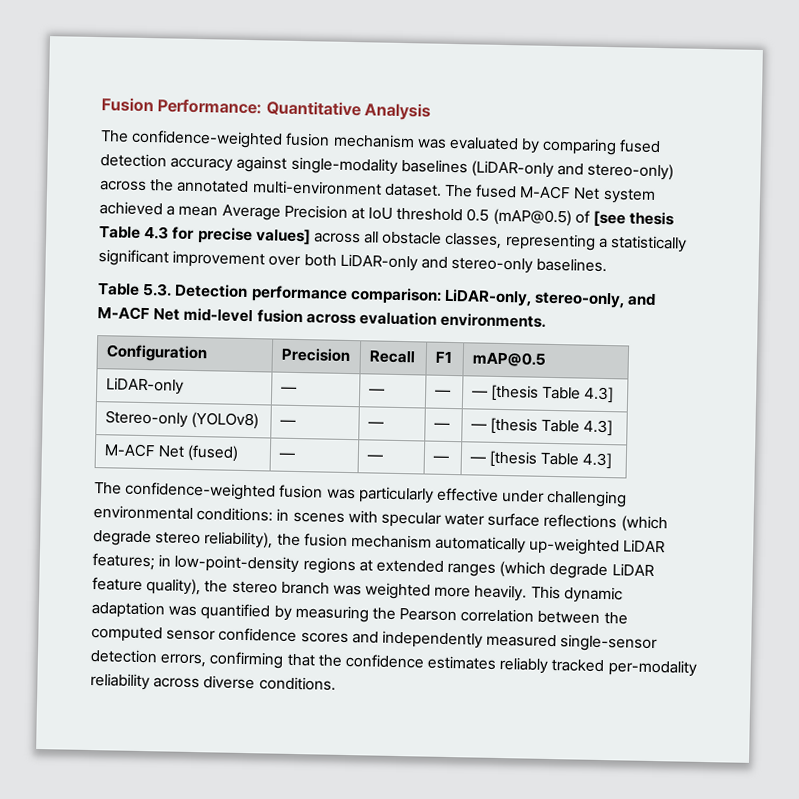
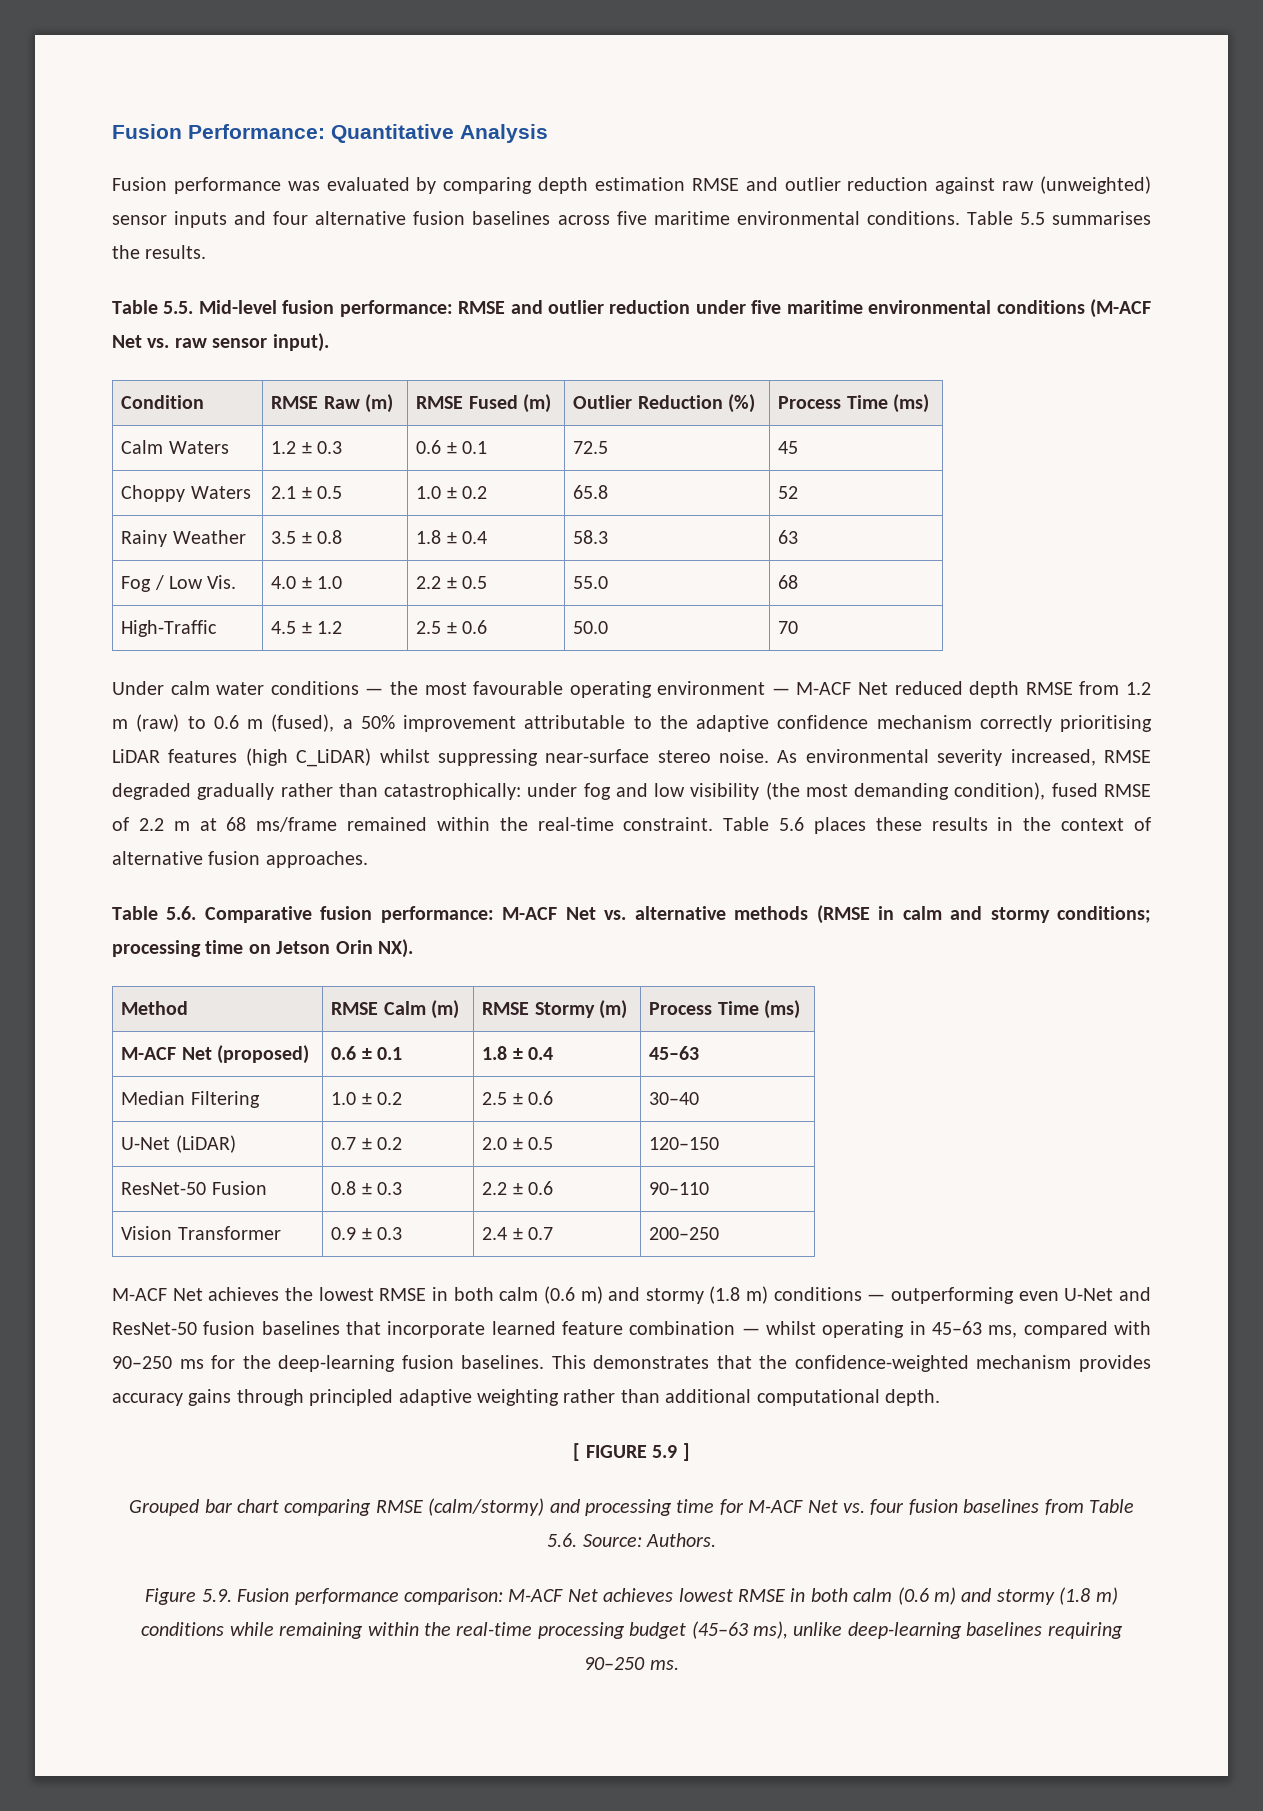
[100,129,662,156] [100,153,675,181] [100,179,656,204] [99,201,675,228] [99,225,688,253] [98,249,608,274] [97,282,657,309] [97,306,547,328] [105,344,208,363] [280,347,350,363] [368,350,415,364] [434,351,452,364] [471,351,546,367] [105,377,184,395] [279,386,297,393] [367,388,385,395] [433,389,451,396] [470,384,615,404] [104,410,260,430] [278,419,296,426] [366,421,384,428] [432,422,450,429] [469,417,614,437] [103,443,240,462] [277,452,295,459] [365,454,383,461] [431,455,449,462] [468,450,613,470] [94,481,628,508] [93,505,668,533] [93,530,667,556] [92,553,655,580] [92,577,623,604] [91,601,628,625] [91,626,659,653] [90,649,697,677] [90,673,336,691] The confidence-weighted fusion mechanism was evaluated by comparing fused detection accuracy against single-modality baselines (LiDAR-only and stereo-only) across the annotated multi-environment dataset. The fused M-ACF Net system achieved a mean Average Precision at IoU threshold 0.5 (mAP@0.5) of [see thesis Table 4.3 for precise values] across all obstacle classes, representing a statistically significant improvement over both LiDAR-only and stereo-only baselines. // Table 5.3. Detection performance comparison: LiDAR-only, stereo-only, and M-ACF Net mid-level fusion across evaluation environments. // Configuration | Precision | Recall | F1 | mAP@0.5 // LiDAR-only | — | — | — | — [thesis Table 4.3] // Stereo-only (YOLOv8) | — | — | — | — [thesis Table 4.3] // M-ACF Net (fused) | — | — | — | — [thesis Table 4.3] // The confidence-weighted fusion was particularly effective under challenging environmental conditions: in scenes with specular water surface reflections (which degrade stereo reliability), the fusion mechanism automatically up-weighted LiDAR features; in low-point-density regions at extended ranges (which degrade LiDAR feature quality), the stereo branch was weighted more heavily. This dynamic adaptation was quantified by measuring the Pearson correlation between the computed sensor confidence scores and independently measured single-sensor detection errors, confirming that the confidence estimates reliably tracked per-modality reliability across diverse conditions. -> [112,176,1151,194] [112,211,1151,228] [112,245,207,259] [112,299,1151,318] [112,333,329,352] [121,395,205,409] [271,394,394,413] [416,394,552,413] [573,394,756,413] [778,394,930,413] [121,440,229,454] [271,441,343,454] [416,440,488,454] [573,441,609,454] [778,441,799,454] [121,485,251,502] [271,486,343,499] [416,486,488,499] [573,485,609,499] [778,486,799,499] [121,530,246,547] [271,530,343,544] [416,530,488,544] [573,530,609,544] [778,530,799,544] [121,575,237,592] [271,576,343,589] [416,576,488,589] [573,576,609,589] [778,575,799,589] [121,620,218,637] [271,621,343,634] [416,620,488,634] [573,621,609,634] [778,621,799,634] [112,681,1152,698] [112,714,1152,732] [112,748,1151,767] [112,782,1151,800] [112,817,1152,834] [112,851,368,868] [112,905,1151,924] [112,939,413,958] [121,1001,189,1015] [331,1000,460,1019] [482,1000,628,1019] [649,1000,801,1019] [121,1045,310,1064] [331,1046,403,1060] [482,1046,554,1060] [649,1046,700,1060] [121,1091,260,1108] [331,1092,403,1105] [482,1091,554,1105] [649,1092,700,1105] [121,1135,236,1153] [331,1137,403,1150] [482,1137,554,1150] [649,1137,720,1150] [121,1181,267,1195] [331,1181,403,1195] [482,1181,554,1195] [649,1182,710,1195] [121,1226,281,1240] [331,1227,403,1240] [482,1227,554,1240] [649,1227,720,1240] [112,1286,1151,1304] [112,1321,1152,1338] [112,1355,1151,1372] [112,1389,940,1406] [573,1443,690,1461] [129,1498,1134,1516] [547,1533,716,1547] [145,1587,1118,1605] [141,1621,1123,1639] [584,1657,679,1670] Fusion performance was evaluated by comparing depth estimation RMSE and outlier reduction against raw (unweighted) sensor inputs and four alternative fusion baselines across five maritime environmental conditions. Table 5.5 summarises the results. // Table 5.5. Mid-level fusion performance: RMSE and outlier reduction under five maritime environmental conditions (M-ACF Net vs. raw sensor input). // Condition | RMSE Raw (m) | RMSE Fused (m) | Outlier Reduction (%) | Process Time (ms) // Calm Waters | 1.2 ± 0.3 | 0.6 ± 0.1 | 72.5 | 45 // Choppy Waters | 2.1 ± 0.5 | 1.0 ± 0.2 | 65.8 | 52 // Rainy Weather | 3.5 ± 0.8 | 1.8 ± 0.4 | 58.3 | 63 // Fog / Low Vis. | 4.0 ± 1.0 | 2.2 ± 0.5 | 55.0 | 68 // High-Traffic | 4.5 ± 1.2 | 2.5 ± 0.6 | 50.0 | 70 // Under calm water conditions — the most favourable operating environment — M-ACF Net reduced depth RMSE from 1.2 m (raw) to 0.6 m (fused), a 50% improvement attributable to the adaptive confidence mechanism correctly prioritising LiDAR features (high C_LiDAR) whilst suppressing near-surface stereo noise. As environmental severity increased, RMSE degraded gradually rather than catastrophically: under fog and low visibility (the most demanding condition), fused RMSE of 2.2 m at 68 ms/frame remained within the real-time constraint. Table 5.6 places these results in the context of alternative fusion approaches. // Table 5.6. Comparative fusion performance: M-ACF Net vs. alternative methods (RMSE in calm and stormy conditions; processing time on Jetson Orin NX). // Method | RMSE Calm (m) | RMSE Stormy (m) | Process Time (ms) // M-ACF Net (proposed) | 0.6 ± 0.1 | 1.8 ± 0.4 | 45–63 // Median Filtering | 1.0 ± 0.2 | 2.5 ± 0.6 | 30–40 // U-Net (LiDAR) | 0.7 ± 0.2 | 2.0 ± 0.5 | 120–150 // ResNet-50 Fusion | 0.8 ± 0.3 | 2.2 ± 0.6 | 90–110 // Vision Transformer | 0.9 ± 0.3 | 2.4 ± 0.7 | 200–250 // M-ACF Net achieves the lowest RMSE in both calm (0.6 m) and stormy (1.8 m) conditions — outperforming even U-Net and ResNet-50 fusion baselines that incorporate learned feature combination — whilst operating in 45–63 ms, compared with 90–250 ms for the deep-learning fusion baselines. This demonstrates that the confidence-weighted mechanism provides accuracy gains through principled adaptive weighting rather than additional computational depth. // [ FIGURE 5.9 ] // Grouped bar chart comparing RMSE (calm/stormy) and processing time for M-ACF Net vs. four fusion baselines from Table 5.6. Source: Authors. // Figure 5.9. Fusion performance comparison: M-ACF Net achieves lowest RMSE in both calm (0.6 m) and stormy (1.8 m) conditions while remaining within the real-time processing budget (45–63 ms), unlike deep-learning baselines requiring 90–250 ms.

